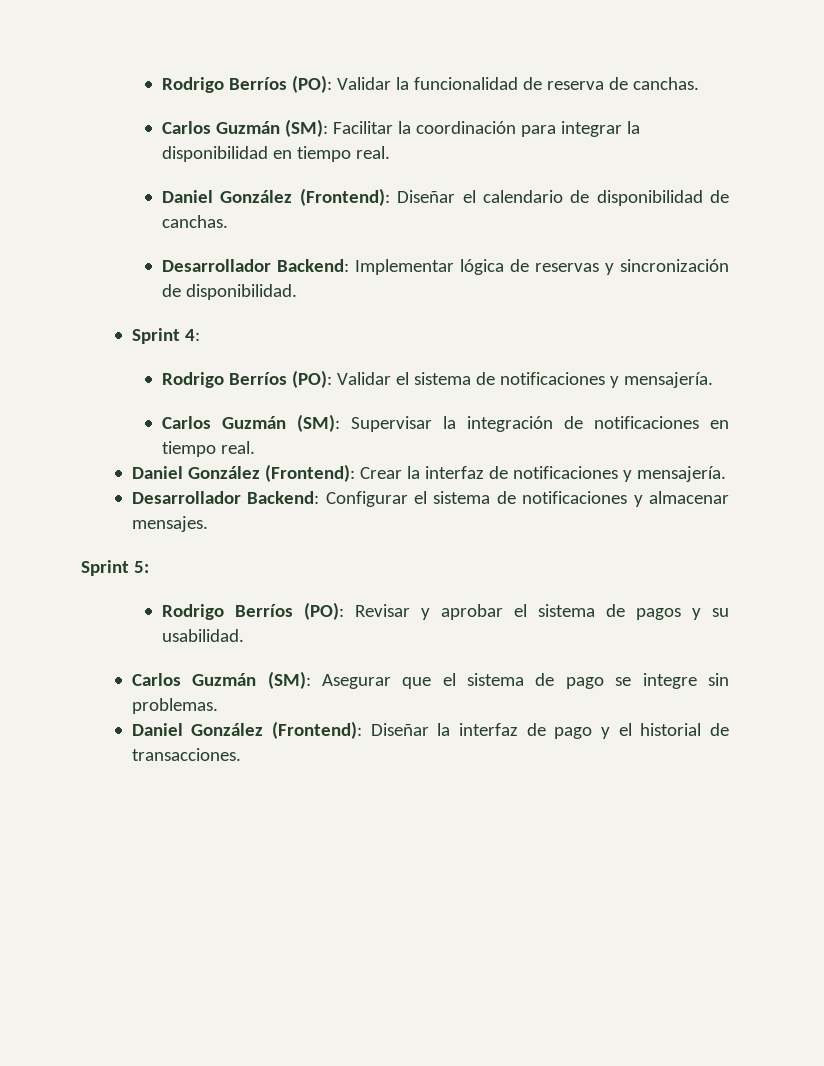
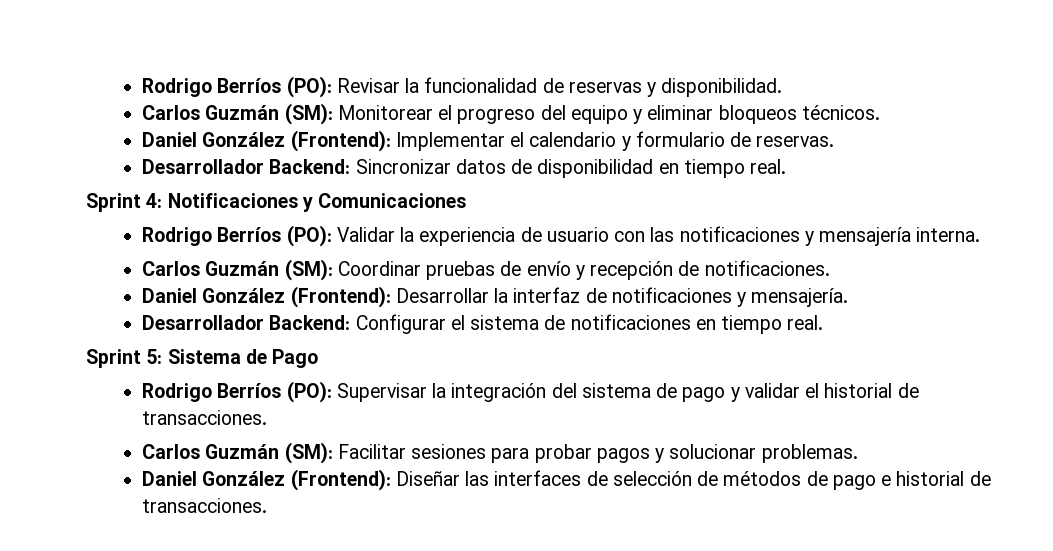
[162,75,700,93] [162,119,641,137] [162,146,391,162] [162,188,729,206] [162,215,229,228] [162,259,729,275] [162,284,298,300] [131,328,200,344] [162,370,714,388] [162,414,729,432] [162,441,256,457] [131,464,402,482] Rodrigo Berríos (PO): Validar la funcionalidad de reserva de canchas. // Carlos Guzmán (SM): Facilitar la coordinación para integrar la disponibilidad en tiempo real. // Daniel González (Frontend): Diseñar el calendario de disponibilidad de canchas. // Desarrollador Backend: Implementar lógica de reservas y sincronización de disponibilidad. // Sprint 4: // Rodrigo Berríos (PO): Validar el sistema de notificaciones y mensajería. // Carlos Guzmán (SM): Supervisar la integración de notificaciones en tiempo real. // Daniel González (Frontend): Crear -> [141,76,783,98] [141,103,880,125] [141,130,835,152] [141,159,787,178] [86,193,467,212] [141,225,981,247] [141,259,830,281] [141,286,489,308] Rodrigo Berríos (PO): Revisar la funcionalidad de reservas y disponibilidad. // Carlos Guzmán (SM): Monitorear el progreso del equipo y eliminar bloqueos técnicos. // Daniel González (Frontend): Implementar el calendario y formulario de reservas. // Desarrollador Backend: Sincronizar datos de disponibilidad en tiempo real. // Sprint 4: Notificaciones y Comunicaciones // Rodrigo Berríos (PO): Validar la experiencia de usuario con las notificaciones y mensajería interna. // Carlos Guzmán (SM): Coordinar pruebas de envío y recepción de notificaciones. // Daniel González (Frontend): Desarrollar
[633,491,729,507] [131,516,208,532] y almacenar mensajes. -> [695,315,824,334] en tiempo real.
[162,602,729,620] [162,629,245,642] [131,671,730,689] // Rodrigo Berríos (PO): Revisar y aprobar el sistema de pagos y su usabilidad. // Carlos Guzmán (SM): Asegurar que el sistema de pago se integre sin -> [167,349,319,368] [141,381,919,403] [141,410,267,425] [141,442,757,464] Sistema de Pago // Rodrigo Berríos (PO): Supervisar la integración del sistema de pago y validar el historial de transacciones. // Carlos Guzmán (SM): Facilitar sesiones para probar pagos y solucionar
[437,723,632,739] la interfaz de pago y el -> [465,470,892,490] las interfaces de selección de métodos de pago e

